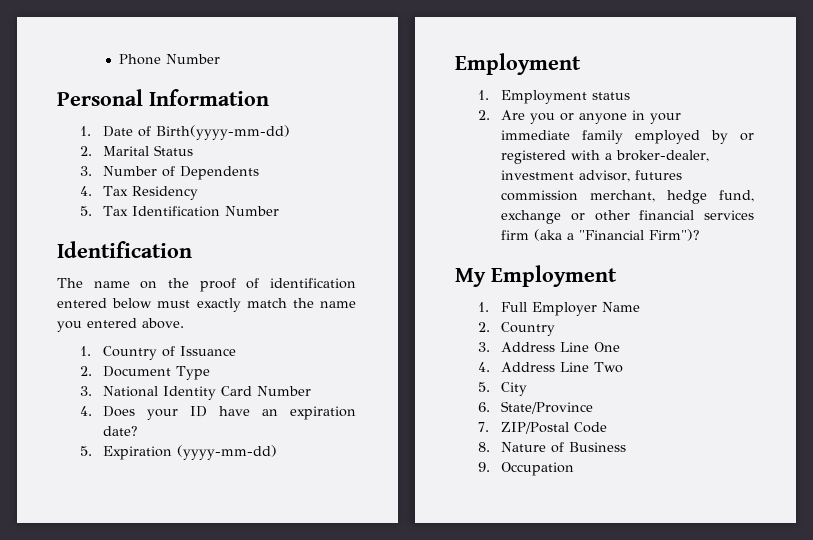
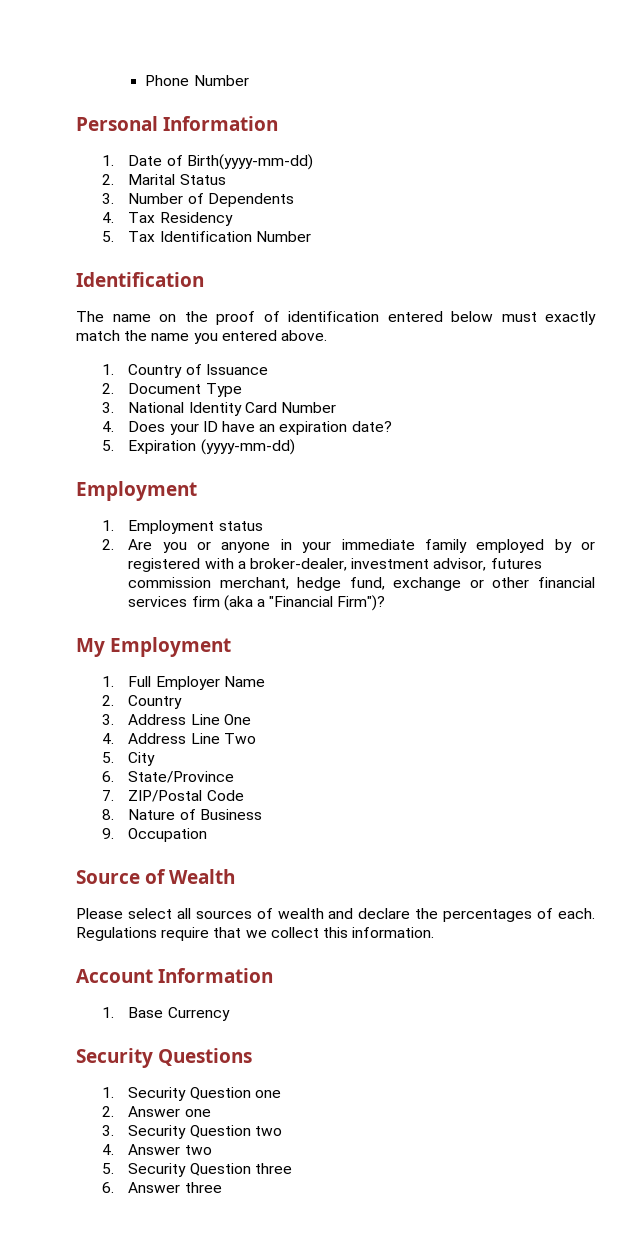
(575, 469) none -> [76,869,236,884] [76,908,596,922] [76,927,435,941] [76,968,274,983] [102,1007,230,1021] [76,1048,253,1068] [102,1087,281,1101] [102,1106,211,1117] [102,1125,282,1139] [102,1144,212,1155] [102,1163,292,1177] [102,1182,222,1193] // Source of Wealth // Please select all sources of wealth and declare the percentages of each. Regulations require that we collect this information. // Account Information // 1. Base Currency // Security Questions // 1. Security Question one // 2. Answer one // 3. Security Question two // 4. Answer two // 5. Security Question three // 6. Answer three

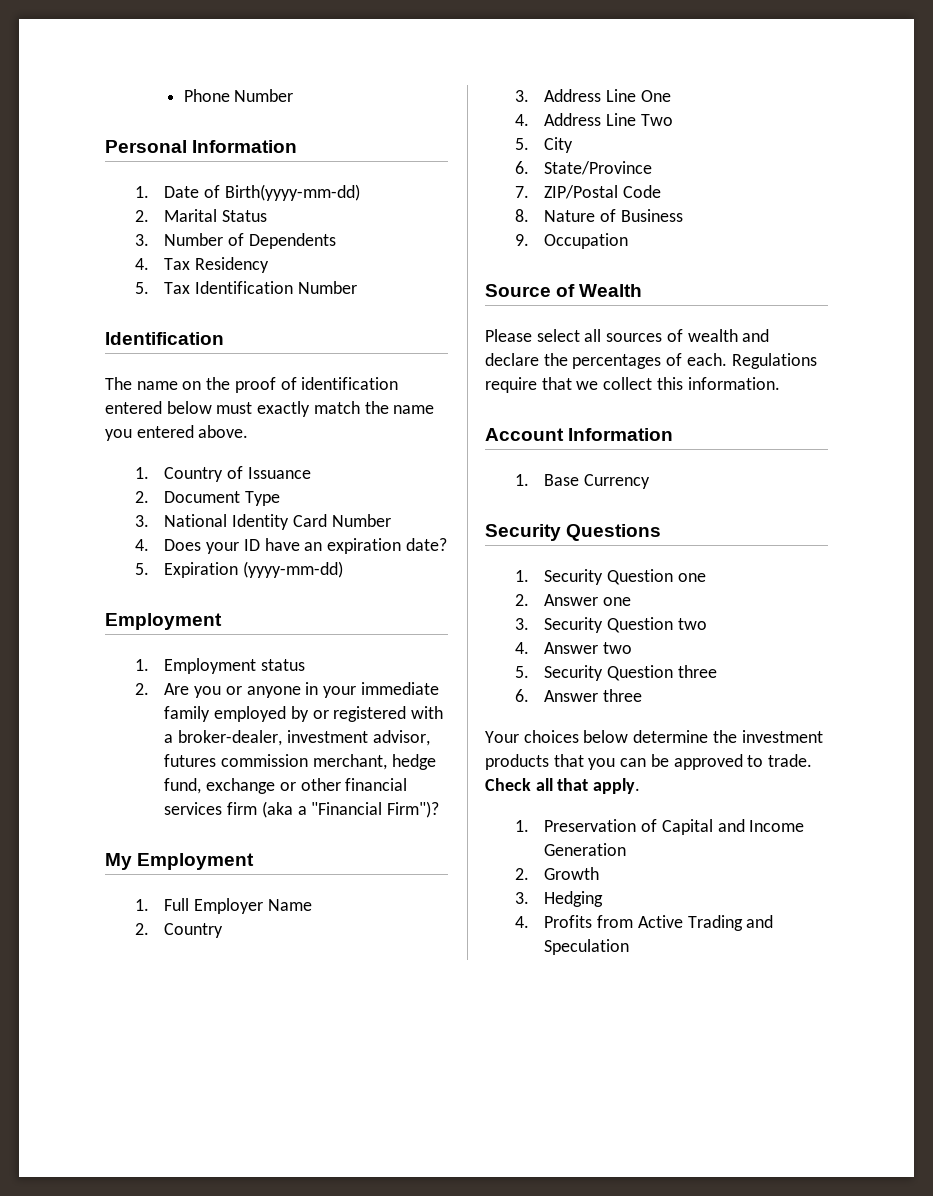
(222, 1187) none -> [485,730,823,743] [485,754,813,770] [485,778,641,794] [514,819,805,835] [544,843,627,856] [514,867,600,880] [514,891,604,907] [514,915,774,931] [544,939,630,955] // Your choices below determine the investment products that you can be approved to trade. Check all that apply. // 1. Preservation of Capital and Income Generation // 2. Growth // 3. Hedging // 4. Profits from Active Trading and Speculation

